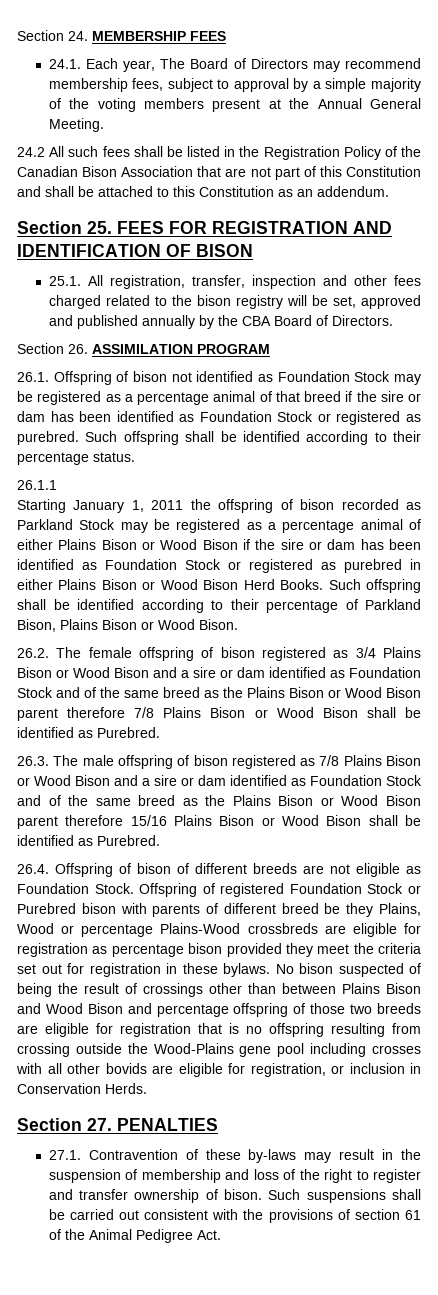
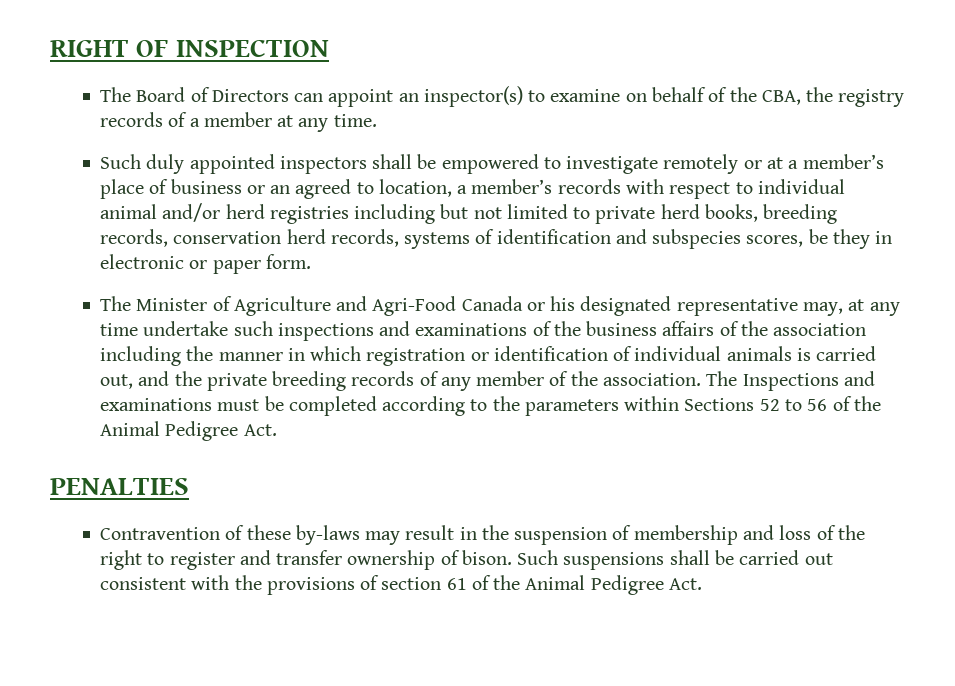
[17,30,226,41] [48,58,421,72] [48,78,421,92] [48,98,421,112] [48,118,104,132] [17,146,422,160] [17,166,421,180] [17,186,389,197] [17,221,392,234] [17,244,253,257] [48,275,422,289] [48,295,422,309] [48,315,393,329] [17,343,270,354] [17,371,421,385] [17,391,421,405] [17,411,421,425] [17,431,421,445] [17,452,135,465] [17,480,57,490] [17,499,422,513] [17,519,421,533] [17,539,421,550] [17,559,421,573] [17,579,422,593] [17,599,421,613] [17,619,238,632] [17,647,421,661] [17,667,421,678] [17,687,421,698] [17,707,421,721] [17,727,160,738] [17,755,422,769] [17,775,422,786] [17,795,421,806] [17,815,421,829] [17,835,160,846] [17,863,421,877] [17,883,421,897] [17,903,421,917] [17,923,422,937] [17,943,421,957] [17,963,421,977] [17,983,421,997] [17,1003,422,1017] [17,1023,421,1037] [17,1043,421,1057] [16,1063,421,1077] [17,1083,147,1094] [17,1118,112,1131] Section 24. MEMBERSHIP FEES // 24.1. Each year, The Board of Directors may recommend membership fees, subject to approval by a simple majority of the voting members present at the Annual General Meeting. // 24.2 All such fees shall be listed in the Registration Policy of the Canadian Bison Association that are not part of this Constitution and shall be attached to this Constitution as an addendum. // Section 25. FEES FOR REGISTRATION AND IDENTIFICATION OF BISON // 25.1. All registration, transfer, inspection and other fees charged related to the bison registry will be set, approved and published annually by the CBA Board of Directors. // Section 26. ASSIMILATION PROGRAM // 26.1. Offspring of bison not identified as Foundation Stock may be registered as a percentage animal of that breed if the sire or dam has been identified as Foundation Stock or registered as purebred. Such offspring shall be identified according to their percentage status. // 26.1.1 // Starting January 1, 2011 the offspring of bison recorded as Parkland Stock may be registered as a percentage animal of either Plains Bison or Wood Bison if the sire or dam has been identified as Foundation Stock or registered as purebred in either Plains Bison or Wood Bison Herd Books. Such offspring shall be identified according to their percentage of Parkland Bison, Plains Bison or Wood Bison. // 26.2. The female offspring of bison registered as 3/4 Plains Bison or Wood Bison and a sire or dam identified as Foundation Stock and of the same breed as the Plains Bison or Wood Bison parent therefore 7/8 Plains Bison or Wood Bison shall be identified as Purebred. // 26.3. The male offspring of bison registered as 7/8 Plains Bison or Wood Bison and a sire or dam identified as Foundation Stock and of the same breed as the Plains Bison or Wood Bison parent therefore 15/16 Plains Bison or Wood Bison shall be identified as Purebred. // 26.4. Offspring of bison of different breeds are not eligible as Foundation Stock. Offspring of registered Foundation Stock or Purebred bison with parents of different breed be they Plains, Wood or percentage Plains-Wood crossbreds are eligible for registration as percentage bison provided they meet the criteria set out for registration in these bylaws. No bison suspected of being the result of crossings other than between Plains Bison and Wood Bison and percentage offspring of those two breeds are eligible for registration that is no offspring resulting from crossing outside the Wood-Plains gene pool including crosses with all other bovids are eligible for registration, or inclusion in Conservation Herds. // Section 27. -> [50,39,329,57] [100,86,905,107] [100,112,377,132] [100,154,884,174] [100,179,845,199] [100,203,838,224] [100,229,893,249] [100,254,311,274] [100,296,900,316] [100,321,867,341] [100,346,877,366] [100,371,875,391] [100,396,881,416] [100,421,277,441] RIGHT OF INSPECTION // The Board of Directors can appoint an inspector(s) to examine on behalf of the CBA, the registry records of a member at any time. // Such duly appointed inspectors shall be empowered to investigate remotely or at a member’s place of business or an agreed to location, a member’s records with respect to individual animal and/or herd registries including but not limited to private herd books, breeding records, conservation herd records, systems of identification and subspecies scores, be they in electronic or paper form. // The Minister of Agriculture and Agri-Food Canada or his designated representative may, at any time undertake such inspections and examinations of the business affairs of the association including the manner in which registration or identification of individual animals is carried out, and the private breeding records of any member of the association. The Inspections and examinations must be completed according to the parameters within Sections 52 to 56 of the Animal Pedigree Act. //
[48,1150,81,1160] 27.1. -> (189, 486) none

